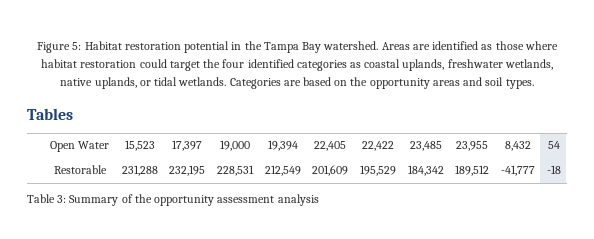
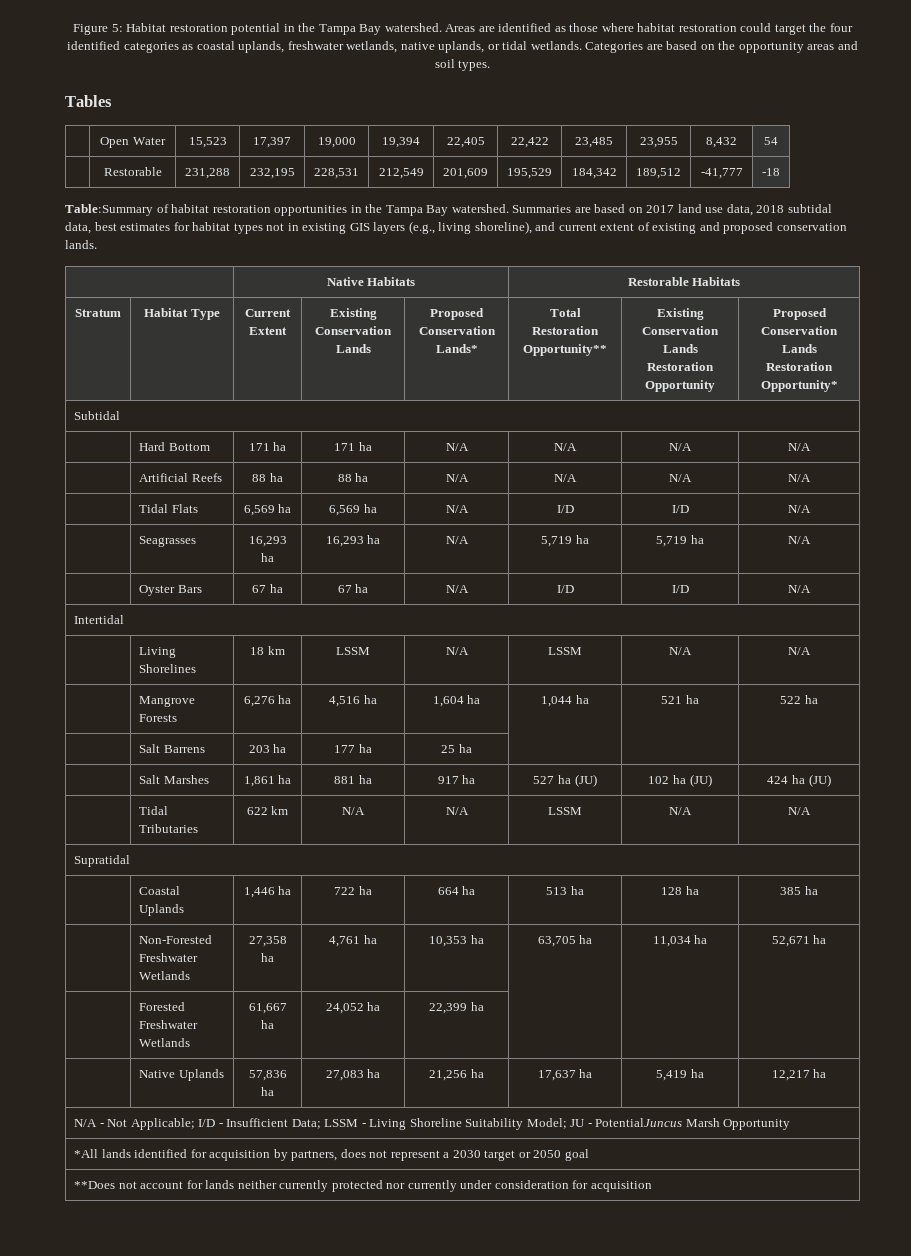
[27,194,319,206] Table 3: Summary of the opportunity assessment analysis -> [65,204,832,216] [65,221,847,234] [65,240,97,249] [326,277,416,286] [627,277,741,286] [75,309,121,317] [144,308,220,320] [245,309,291,317] [249,327,287,335] [329,308,377,320] [315,326,392,335] [335,344,371,353] [430,308,484,320] [418,326,496,335] [435,344,478,353] [549,308,581,317] [532,326,599,335] [523,344,607,356] [656,308,704,320] [641,326,719,335] [662,344,698,353] [646,362,714,371] [644,380,715,392] [772,308,827,320] [760,326,838,335] [781,344,817,353] [765,362,833,371] [760,380,838,392] [74,411,121,420] [139,442,210,451] [248,442,287,451] [334,442,372,451] [445,443,469,451] [554,443,577,451] [668,443,692,451] [787,443,811,451] [139,473,222,482] [252,473,283,482] [337,473,369,482] [445,474,469,482] [554,474,577,482] [668,474,692,482] [787,474,811,482] [139,504,198,513] [243,504,292,516] [329,504,377,516] [445,505,469,513] [556,505,574,513] [671,505,689,513] [787,505,811,513] [139,536,197,547] [248,536,287,547] [261,553,274,562] [325,535,381,547] [445,536,469,544] [541,535,589,547] [656,535,704,547] [787,536,811,544] [139,585,202,596] [252,584,283,593] [337,584,369,593] [445,585,469,593] [556,585,574,593] [671,585,689,593] [787,585,811,593] [74,615,125,624] [139,647,177,658] [139,664,197,673] [250,646,285,655] [336,647,370,655] [445,647,469,655] [548,647,582,655] [668,647,692,655] [787,647,811,655] [139,696,196,707] [139,714,178,722] [243,695,292,707] [329,695,377,707] [432,695,481,707] [541,695,589,707] [661,695,699,704] [780,695,818,704] [139,744,205,753] [248,744,287,753] [334,744,372,753] [441,744,472,753] [139,775,209,784] [243,775,292,787] [334,775,372,784] [437,775,476,784] [533,774,597,787] [648,774,712,787] [767,774,831,787] [139,806,169,815] [139,824,199,833] [246,806,289,815] [342,807,365,815] [445,807,469,815] [548,807,582,815] [668,807,692,815] [787,807,811,815] [74,855,131,867] [139,886,181,895] [139,904,185,916] [243,886,292,898] [334,886,372,895] [437,886,476,895] [546,886,584,895] [661,886,699,895] [780,886,818,895] [139,935,213,944] [139,953,199,962] [139,971,191,980] [248,936,287,947] [261,953,274,962] [329,935,377,947] [429,935,484,947] [537,935,593,947] [652,935,708,947] [771,935,827,947] [139,1002,186,1011] [139,1020,199,1029] [139,1038,191,1047] [248,1003,287,1014] [261,1020,274,1029] [325,1002,381,1014] [429,1002,484,1014] [139,1069,224,1081] [248,1070,287,1081] [261,1087,274,1096] [325,1069,381,1081] [429,1069,484,1081] [537,1069,593,1081] [656,1069,704,1081] [771,1069,827,1081] [74,1118,791,1130] [74,1149,589,1161] [74,1180,652,1192] Table:Summary of habitat restoration opportunities in the Tampa Bay watershed. Summaries are based on 2017 land use data, 2018 subtidal data, best estimates for habitat types not in existing GIS layers (e.g., living shoreline), and current extent of existing and proposed conservation lands. // | Native Habitats | Restorable Habitats // Stratum | Habitat Type | Current Extent | Existing Conservation Lands | Proposed Conservation Lands* | Total Restoration Opportunity** | Existing Conservation Lands Restoration Opportunity | Proposed Conservation Lands Restoration Opportunity* // Subtidal // | Hard Bottom | 171 ha | 171 ha | N/A | N/A | N/A | N/A // | Artificial Reefs | 88 ha | 88 ha | N/A | N/A | N/A | N/A // | Tidal Flats | 6,569 ha | 6,569 ha | N/A | I/D | I/D | N/A // | Seagrasses | 16,293 ha | 16,293 ha | N/A | 5,719 ha | 5,719 ha | N/A // | Oyster Bars | 67 ha | 67 ha | N/A | I/D | I/D | N/A // Intertidal // | Living Shorelines | 18 km | LSSM | N/A | LSSM | N/A | N/A // | Mangrove Forests | 6,276 ha | 4,516 ha | 1,604 ha | 1,044 ha | 521 ha | 522 ha // | Salt Barrens | 203 ha | 177 ha | 25 ha | | | // | Salt Marshes | 1,861 ha | 881 ha | 917 ha | 527 ha (JU) | 102 ha (JU) | 424 ha (JU) // | Tidal Tributaries | 622 km | N/A | N/A | LSSM | N/A | N/A // Supratidal // | Coastal Uplands | 1,446 ha | 722 ha | 664 ha | 513 ha | 128 ha | 385 ha // | Non-Forested Freshwater Wetlands | 27,358 ha | 4,761 ha | 10,353 ha | 63,705 ha | 11,034 ha | 52,671 ha // | Forested Freshwater Wetlands | 61,667 ha | 24,052 ha | 22,399 ha | | | // | Native Uplands | 57,836 ha | 27,083 ha | 21,256 ha | 17,637 ha | 5,419 ha | 12,217 ha // N/A - Not Applicable; I/D - Insufficient Data; LSSM - Living Shoreline Suitability Model; JU - PotentialJuncus Marsh Opportunity // *All lands identified for acquisition by partners, does not represent a 2030 target or 2050 goal // **Does not account for lands neither currently protected nor currently under consideration for acquisition

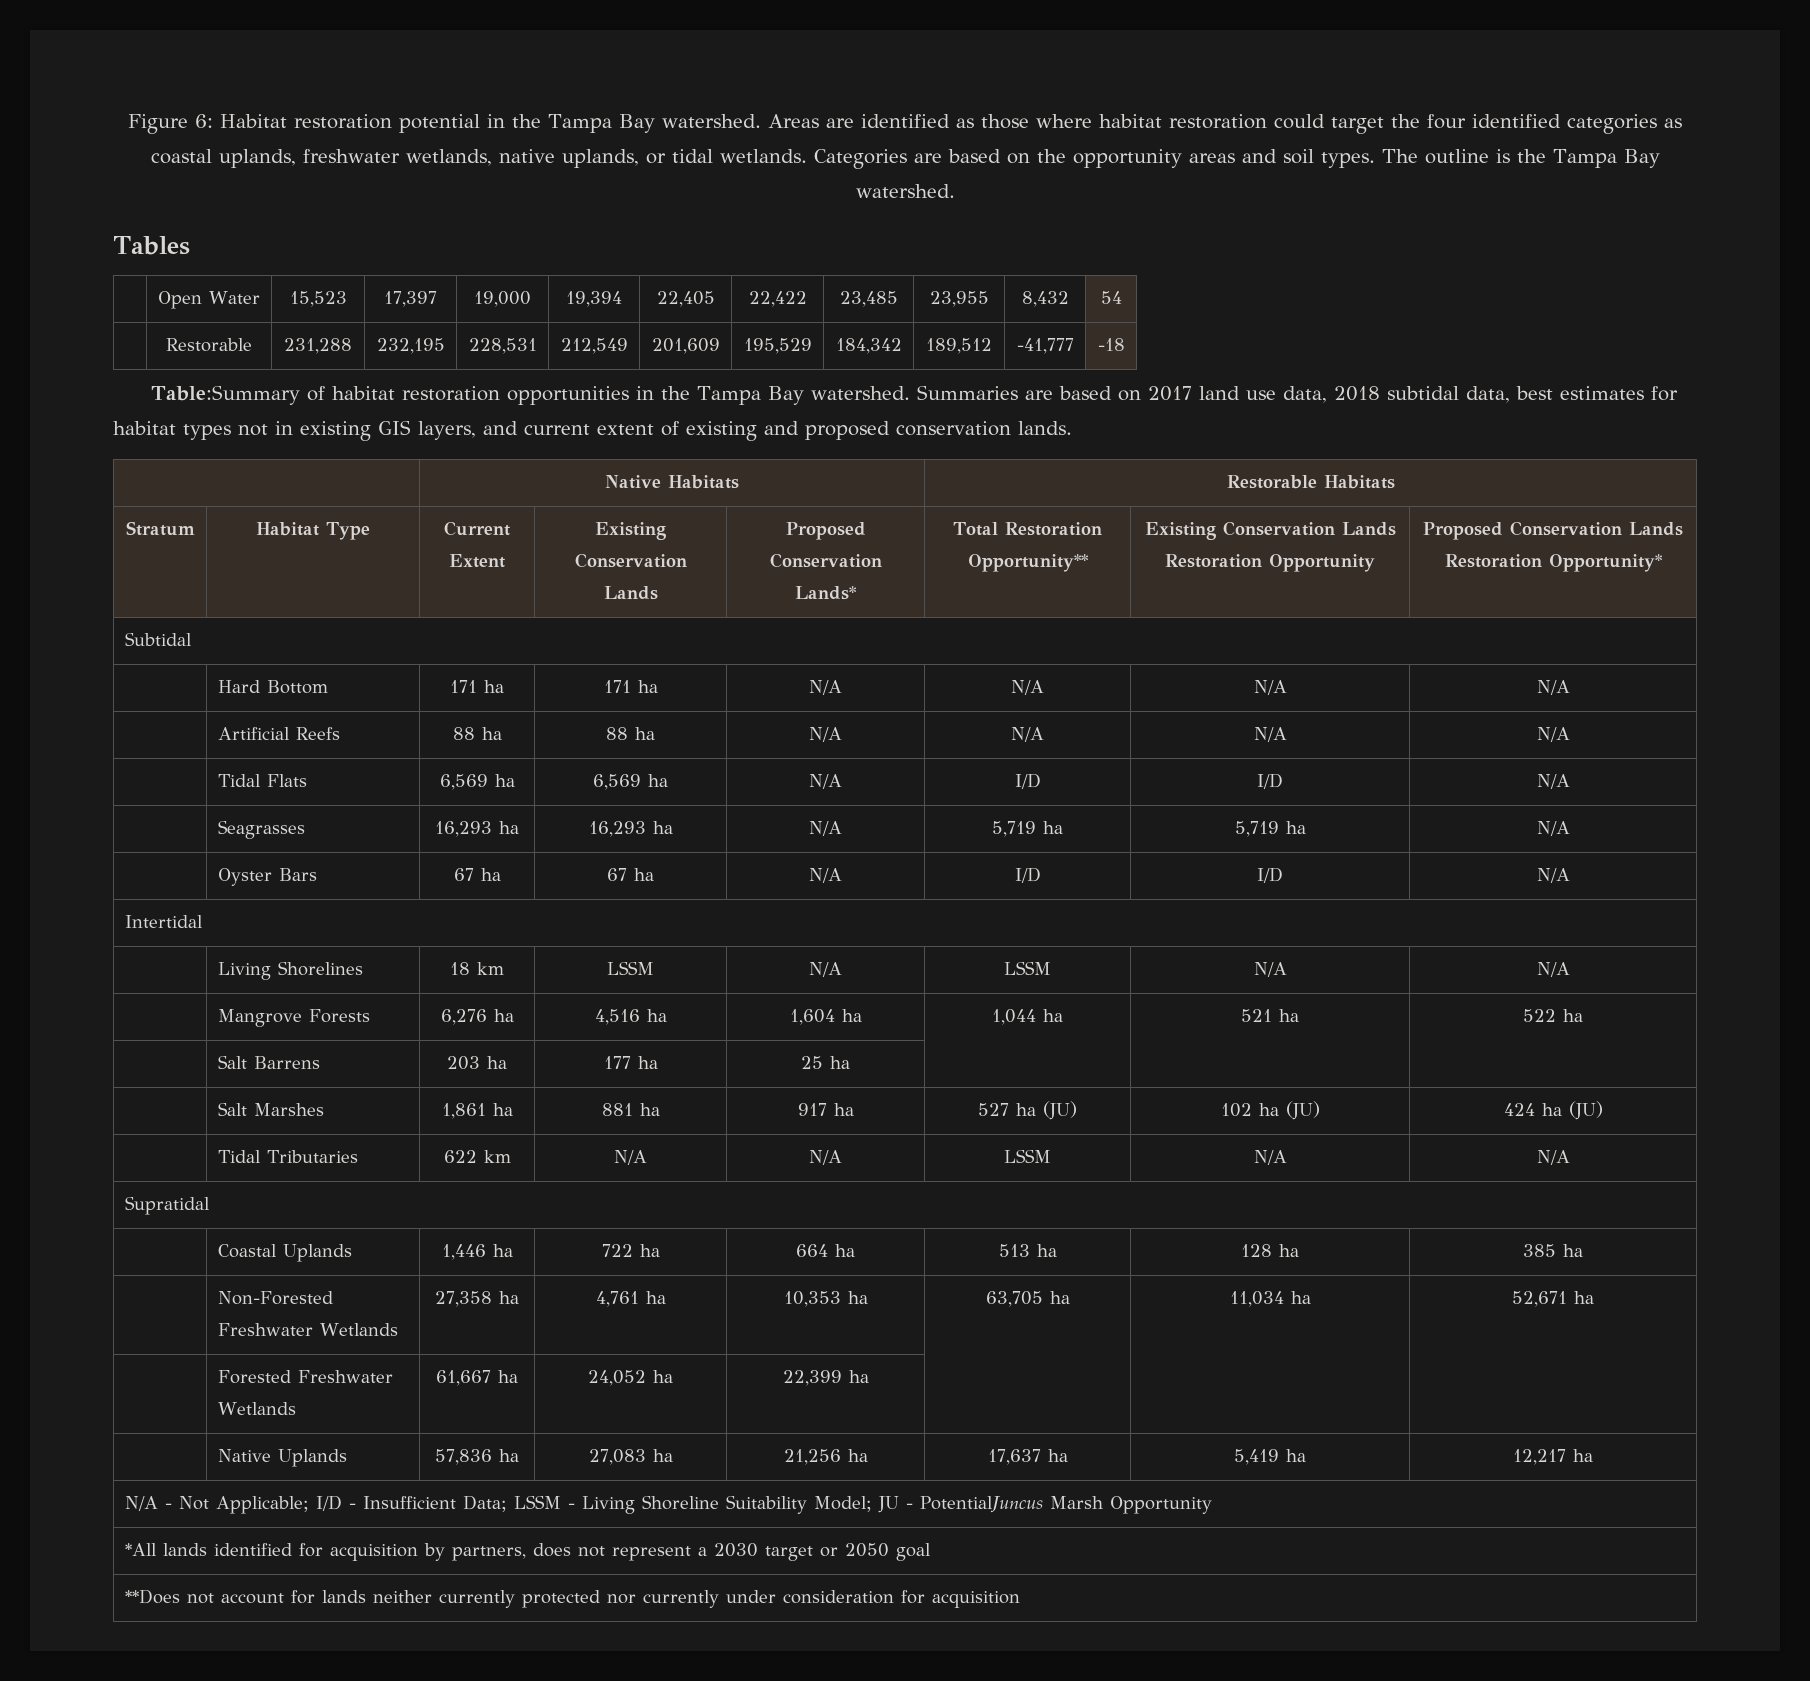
[111,24,123,32] 5: -> [195,114,214,128] 6:
(491, 65) none -> [1381,149,1660,168] [855,184,955,198] The outline is the Tampa Bay watershed.
[373,221,532,234] layers (e.g., living shoreline), -> [418,421,476,440] layers,

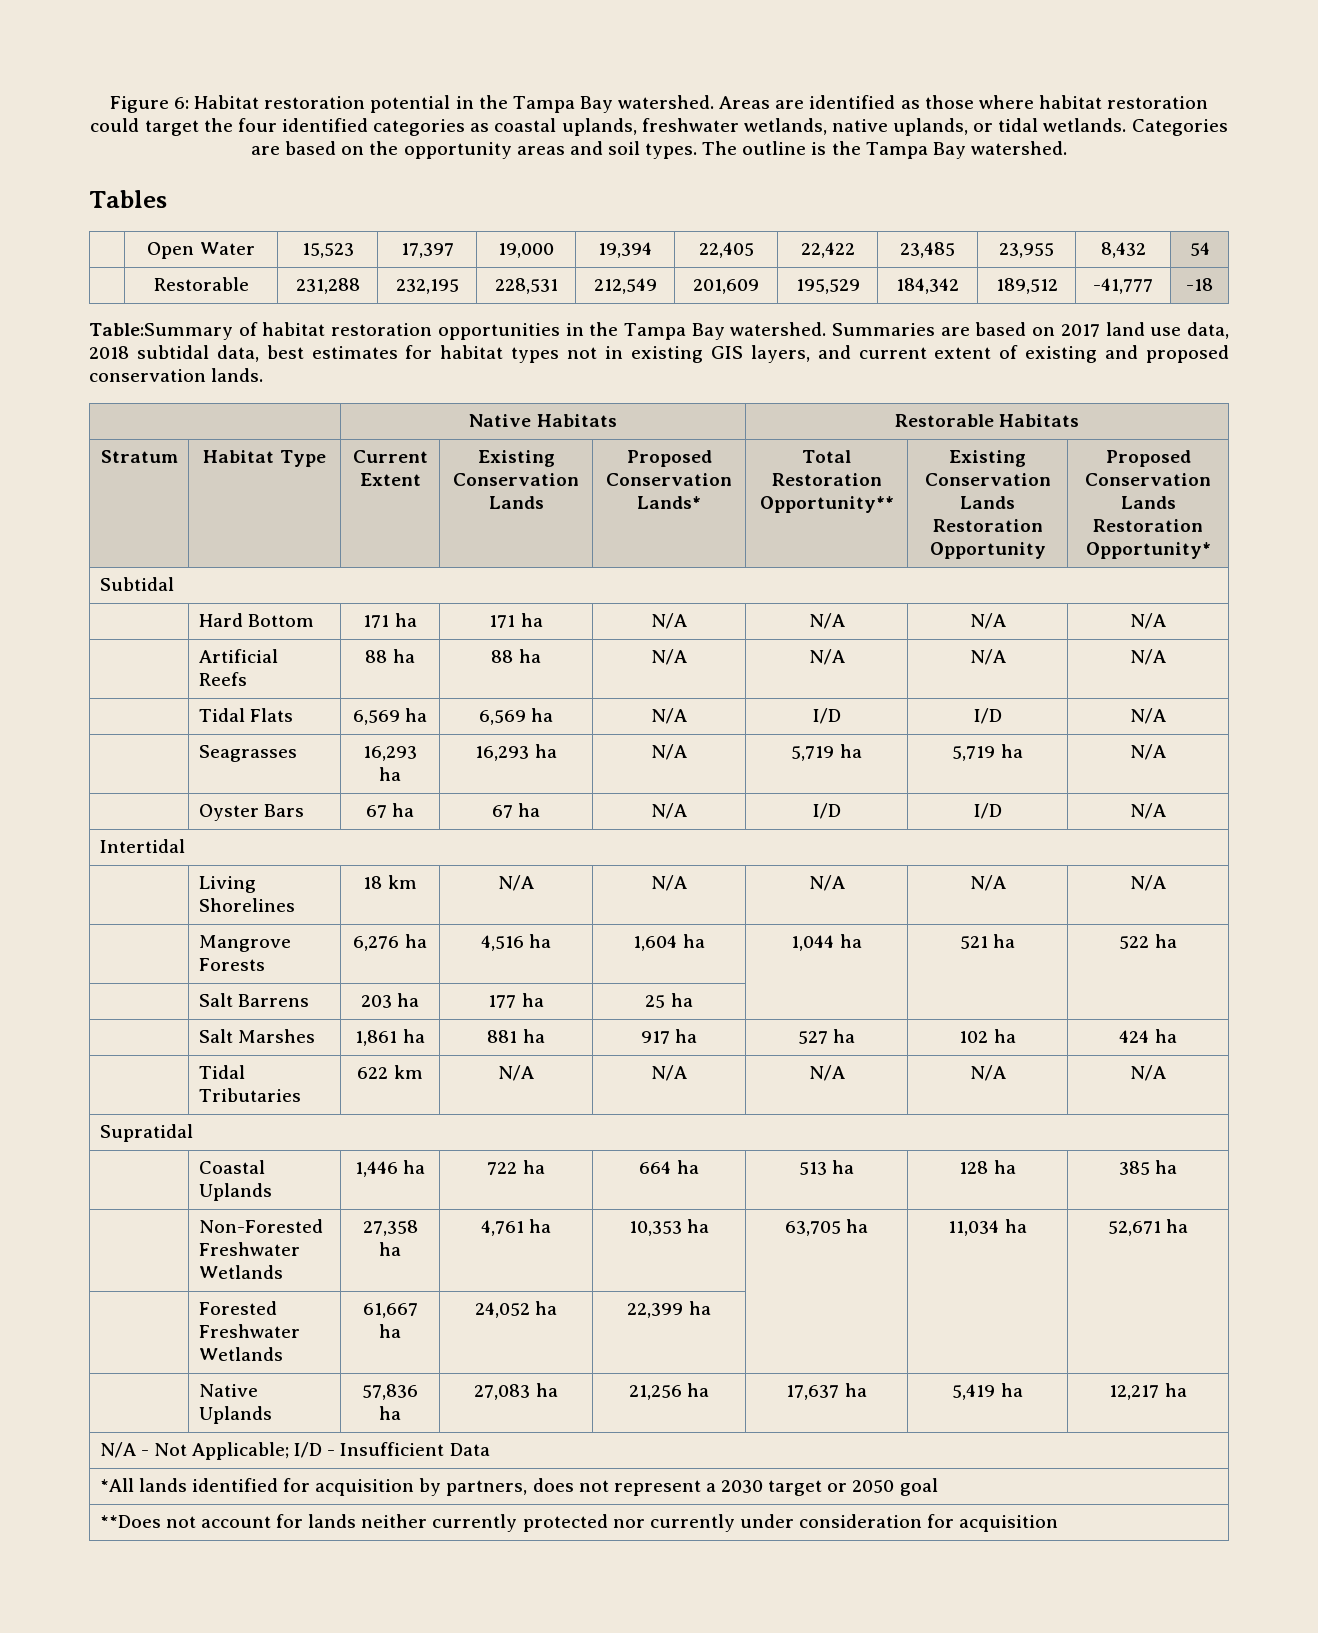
[607,961,654,975] [809,962,842,977] [1004,961,1051,975] LSSM | N/A | LSSM -> [498,875,534,891] [651,875,688,891] [808,875,845,891] N/A | N/A | N/A
[1042,1101,1077,1120] (JU) -> (856, 1036) none
[1285,1101,1320,1120] (JU) -> (1016, 1036) none
[1568,1101,1603,1120] (JU) -> (1177, 1036) none
[1004,1149,1051,1163] LSSM -> [808,1065,845,1081] N/A
[462,1495,1212,1514] Data; LSSM - Living Shoreline Suitability Model; JU - PotentialJuncus Marsh Opportunity -> [449,1443,490,1456] Data

